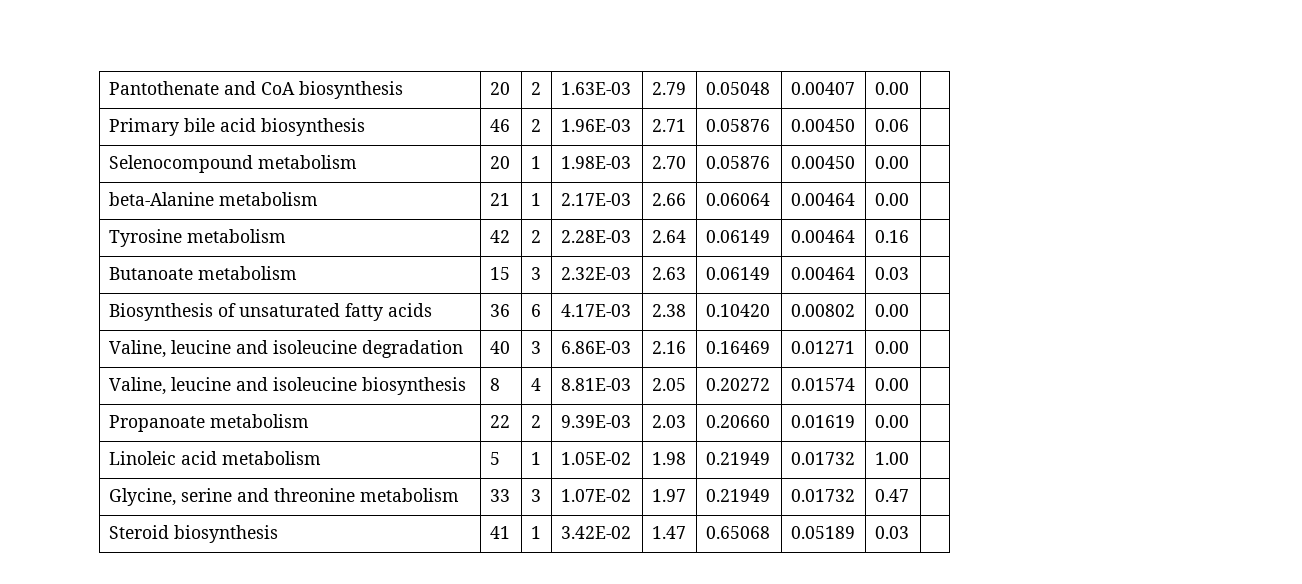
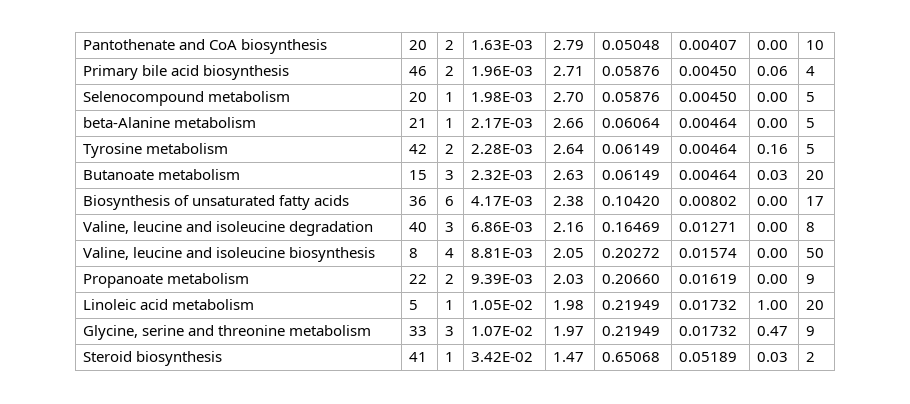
(909, 88) none -> [805,40,824,50] 10
(909, 125) none -> [805,66,815,76] 4
(909, 162) none -> [805,92,815,102] 5
(909, 199) none -> [805,118,815,128] 5
(909, 236) none -> [805,144,815,154] 5
(909, 273) none -> [805,170,824,180] 20
(909, 310) none -> [805,196,824,206] 17
(909, 347) none -> [805,222,815,232] 8
(909, 384) none -> [805,248,824,258] 50
(909, 421) none -> [805,274,815,284] 9
(909, 458) none -> [805,300,824,310] 20
(909, 495) none -> [805,326,815,336] 9
(909, 532) none -> [805,352,815,362] 2

